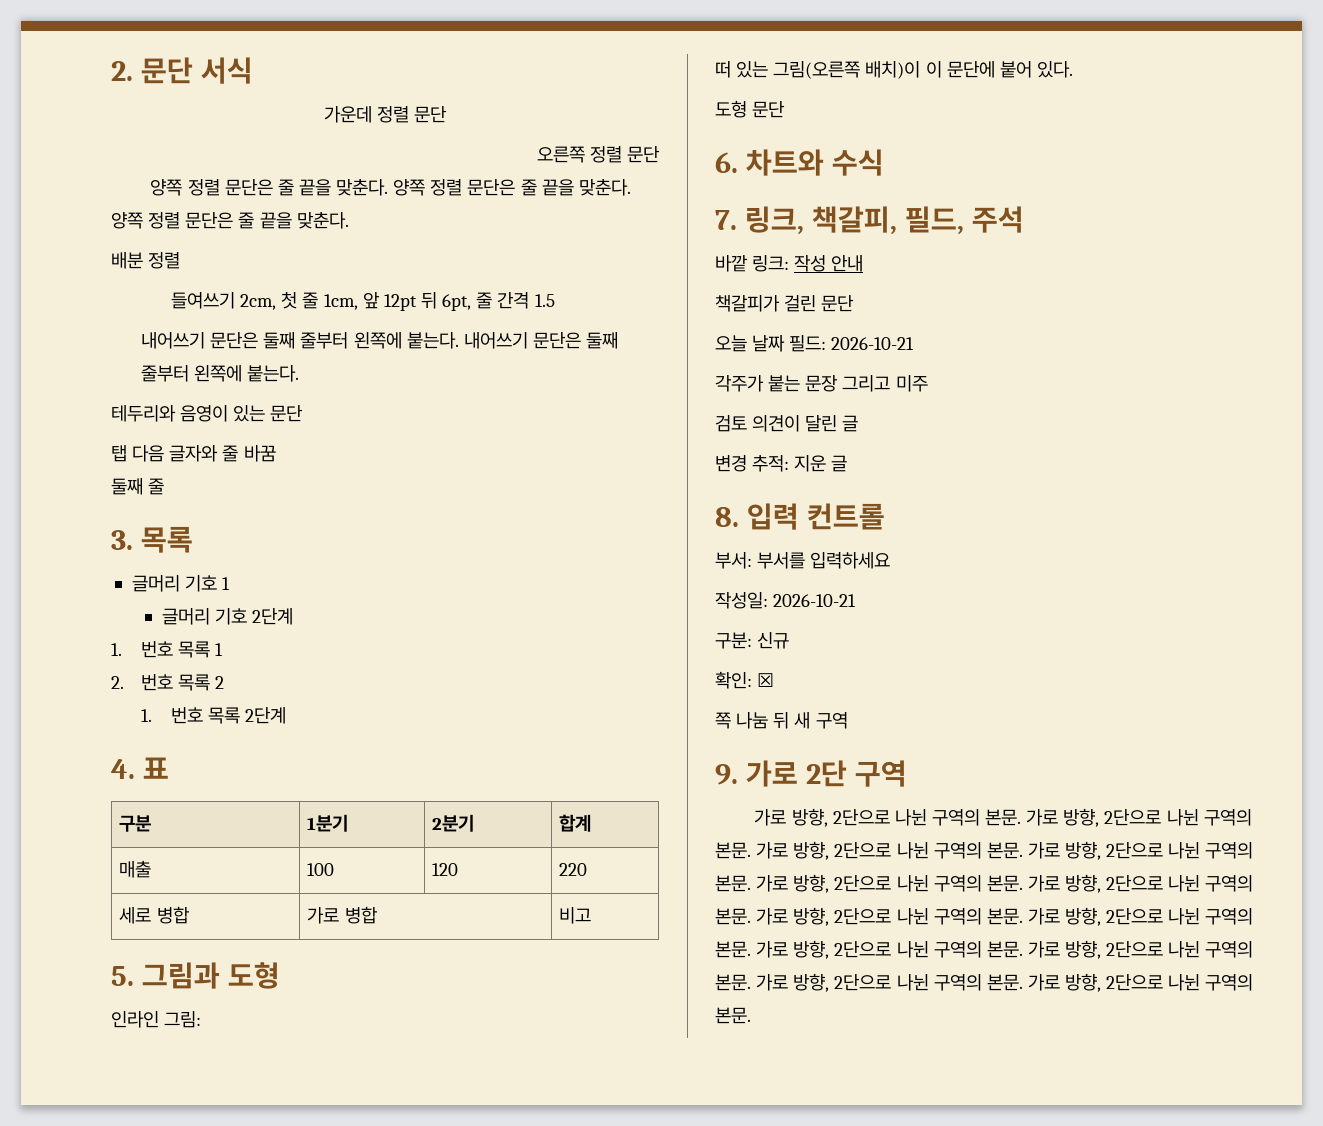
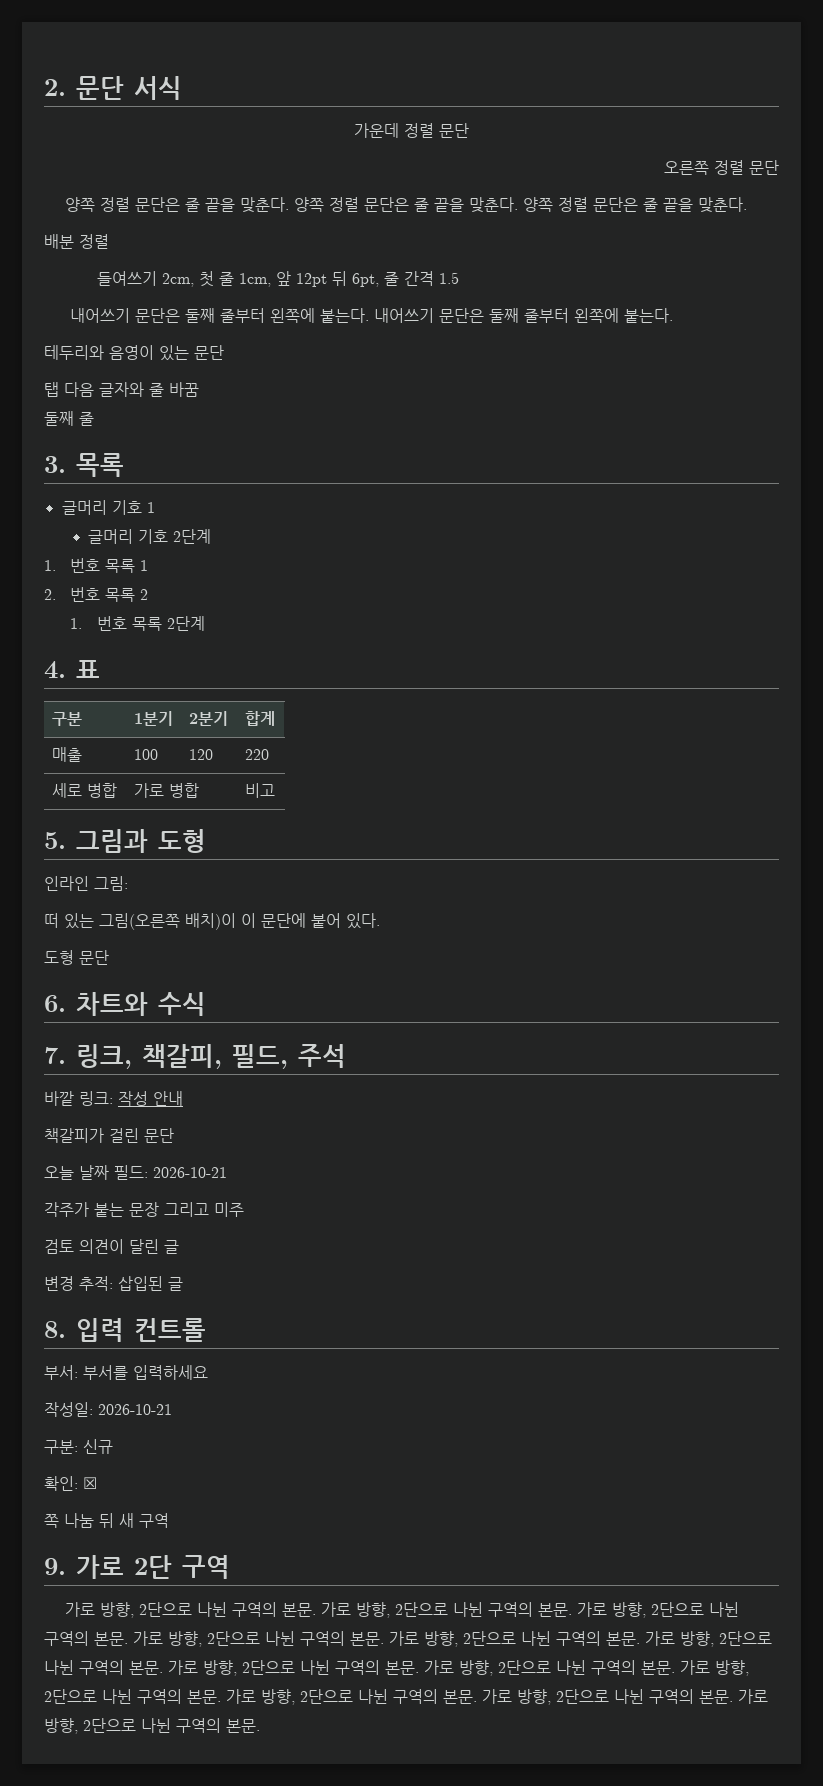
[794,455,827,472] 지운 -> [118,1276,163,1291] 삽입된

